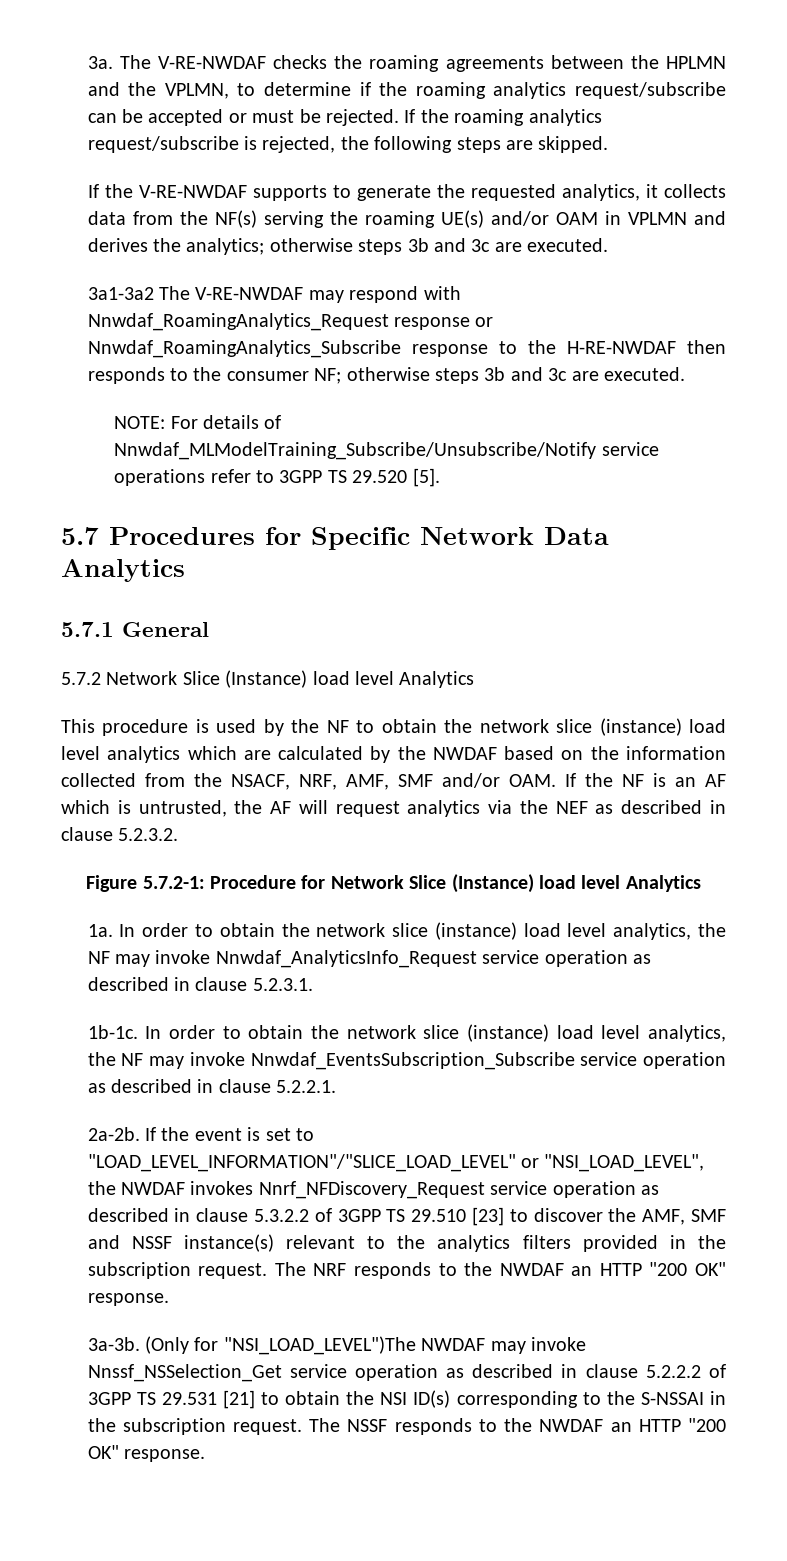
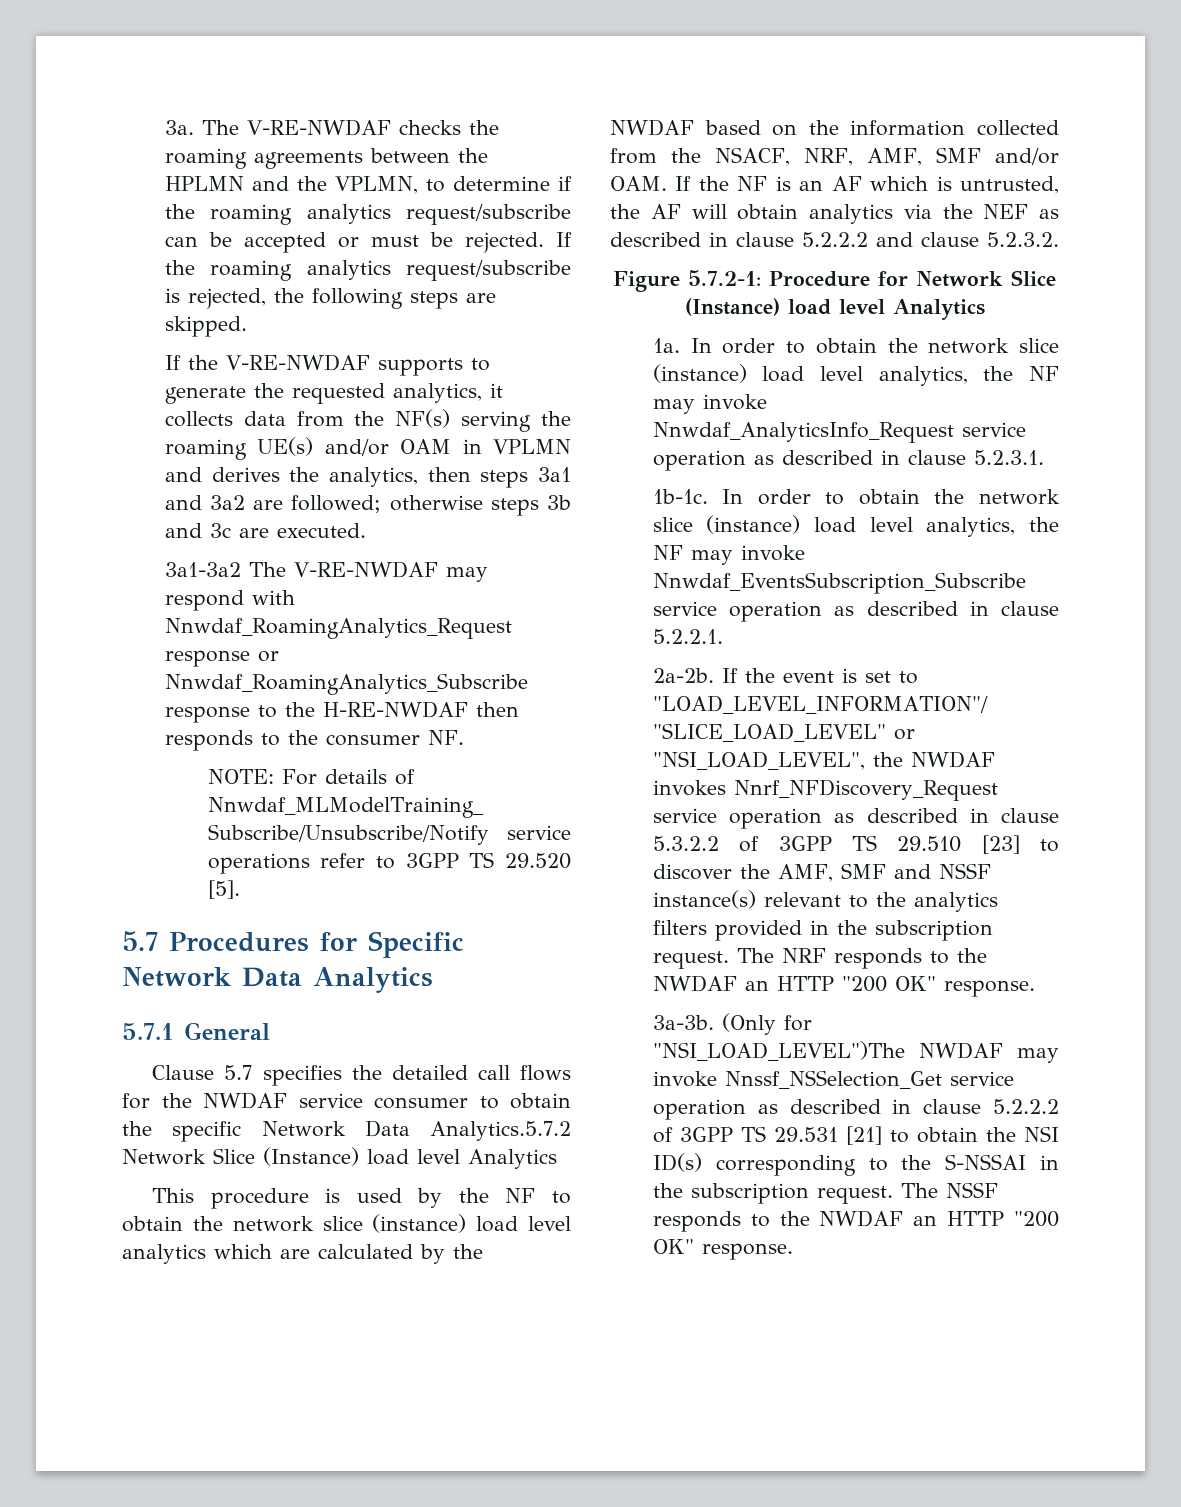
[186,238,265,255] analytics; -> [328,467,571,488] [164,495,382,513] analytics, then steps 3a1 and 3a2 are followed;
[314,367,686,384] NF; otherwise steps 3b and 3c are executed. -> [427,730,464,745] NF.
[61,672,101,685] 5.7.2 -> [152,1065,571,1086] [122,1092,571,1109] [122,1120,571,1142] Clause 5.7 specifies the detailed call flows for the NWDAF service consumer to obtain the specific Network Data Analytics.5.7.2
[335,801,400,817] request -> [737,204,799,220] obtain
(113, 834) none -> [802,232,979,247] 5.2.2.2 and clause

